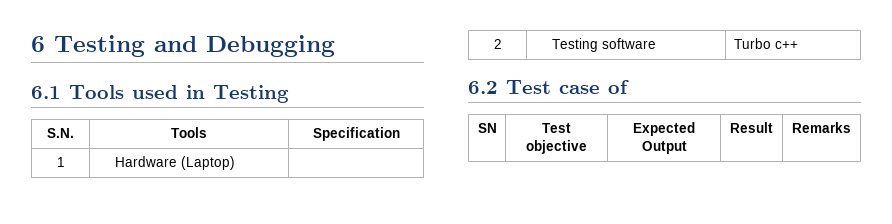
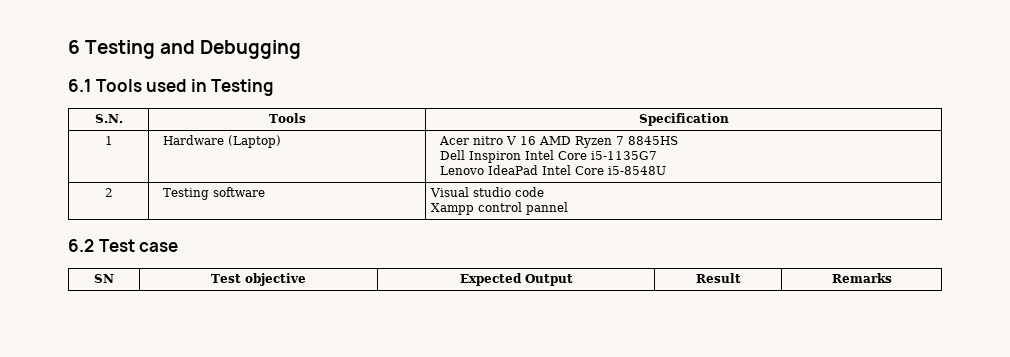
[493,39,502,49] [552,38,657,52] [733,38,798,49] // 2 | Testing software | Turbo c++ -> [439,136,679,148] [440,150,658,163] [440,165,667,175] [104,188,113,197] [163,187,266,200] [429,187,544,197] [430,202,568,215] Acer nitro V 16 AMD Ryzen 7 8845HS // Dell Inspiron Intel Core i5-1135G7 // Lenovo IdeaPad Intel Core i5-8548U // 2 | Testing software | Visual studio code // Xampp control pannel
[608,80,629,94] of -> (179, 247) none

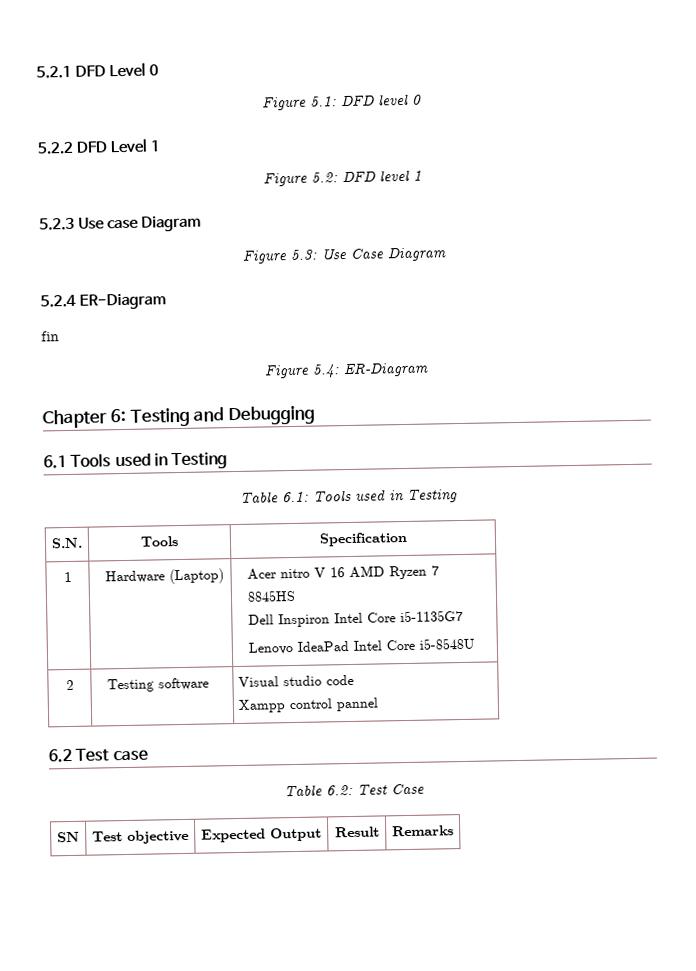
[68,40,80,54] 6 -> [36,62,160,79] [262,93,422,111] [37,138,162,155] [263,169,422,187] [39,215,202,232] [242,247,447,264] [40,293,167,310] [41,331,60,342] [264,362,429,379] [42,408,127,429] 5.2.1 DFD Level 0 // Figure 5.1: DFD level 0 // 5.2.2 DFD Level 1 // Figure 5.2: DFD level 1 // 5.2.3 Use case Diagram // Figure 5.3: Use Case Diagram // 5.2.4 ER-Diagram // fin // Figure 5.4: ER-Diagram // Chapter 6:
(274, 87) none -> [240,489,458,503] // Table 6.1: Tools used in Testing
(179, 247) none -> [283,783,425,797] // Table 6.2: Test Case

